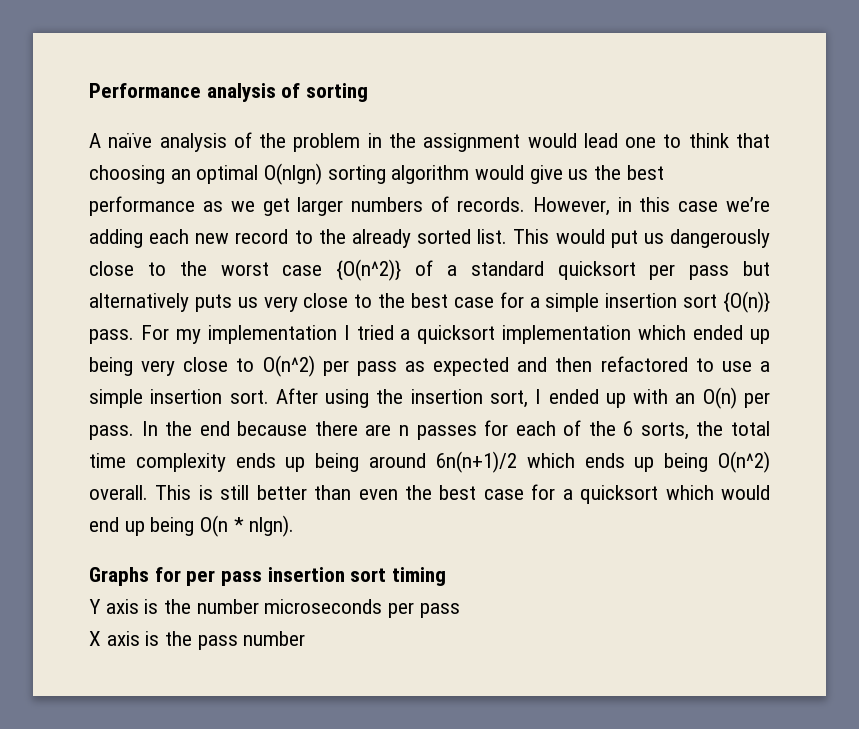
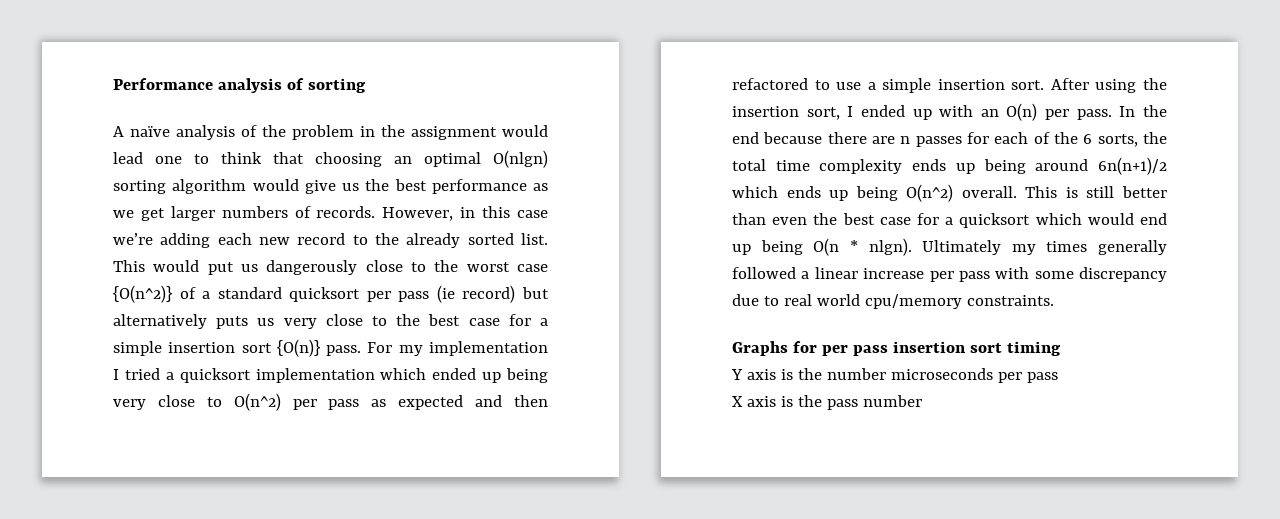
(730, 272) none -> [436,285,516,303] (ie record)
(295, 526) none -> [922,240,1167,255] [732,267,1167,282] [732,294,1054,309] Ultimately my times generally followed a linear increase per pass with some discrepancy due to real world cpu/memory constraints.

